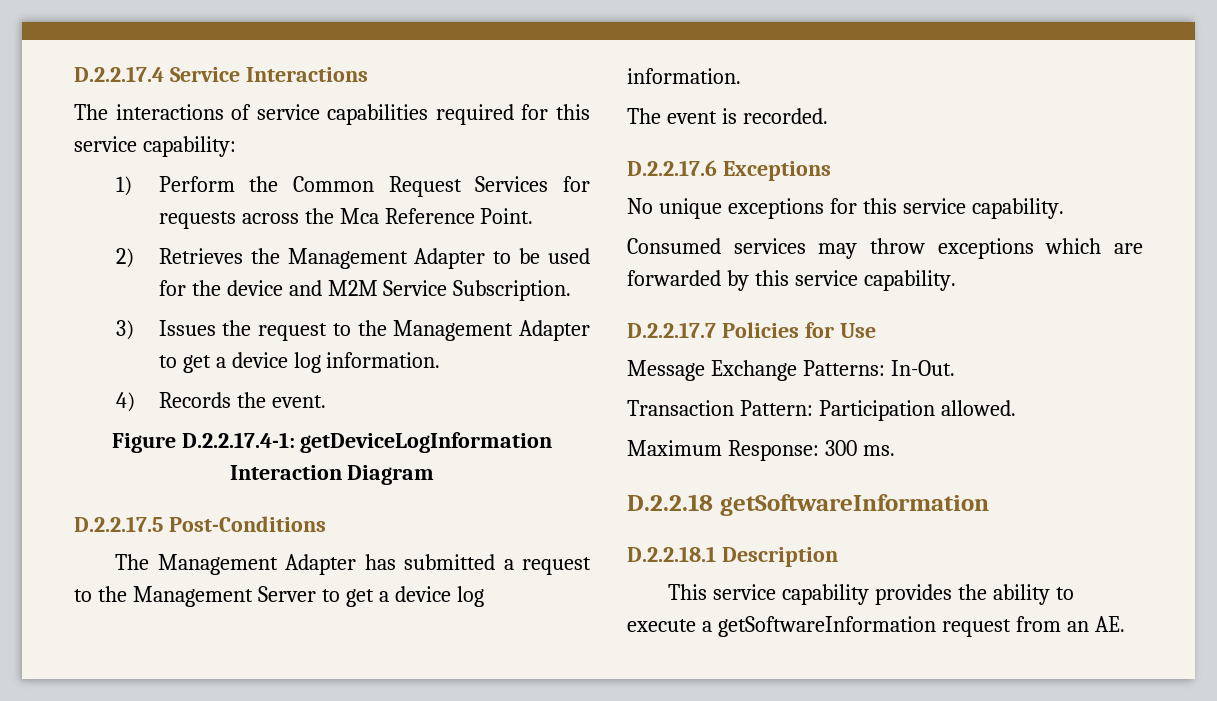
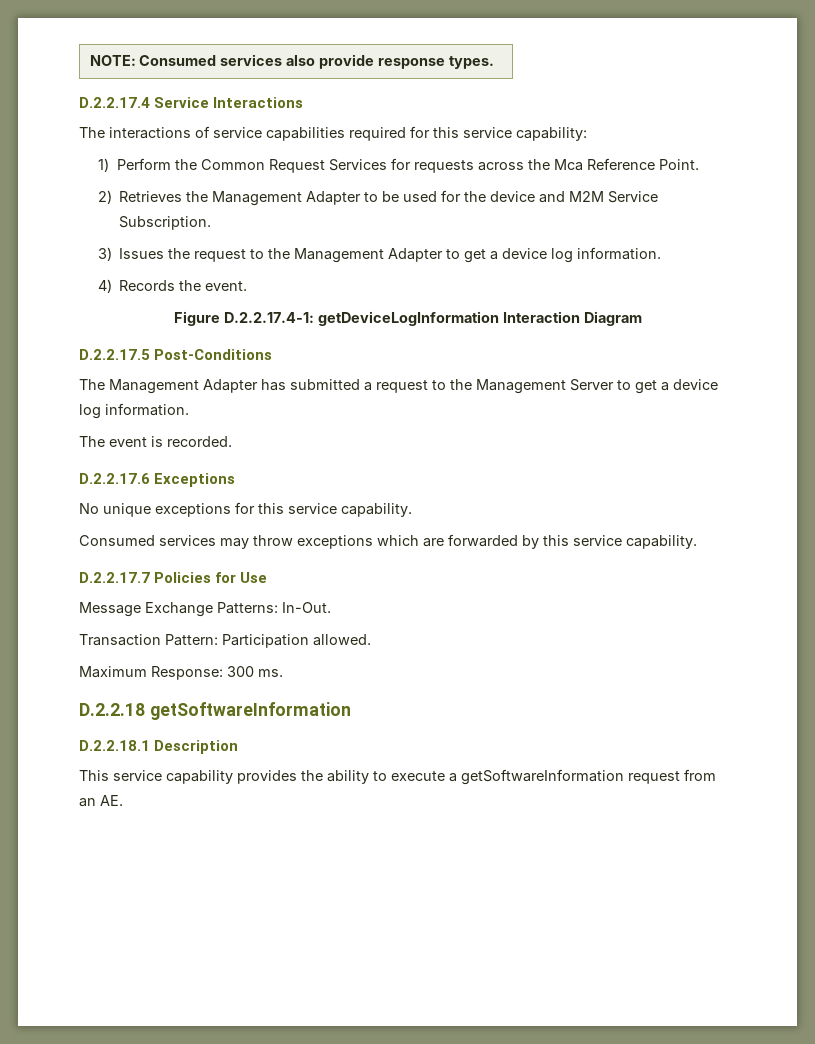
(74, 74) none -> [89,54,495,69] NOTE: Consumed services also provide response types. //

